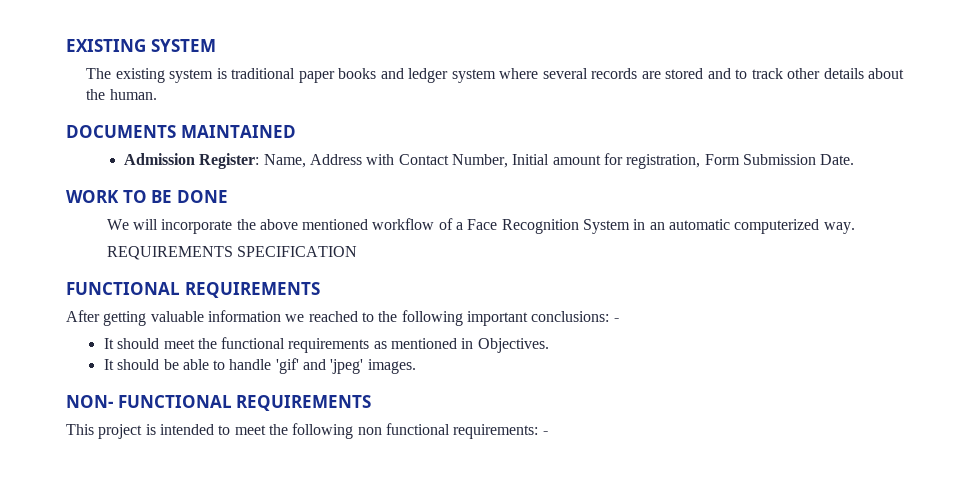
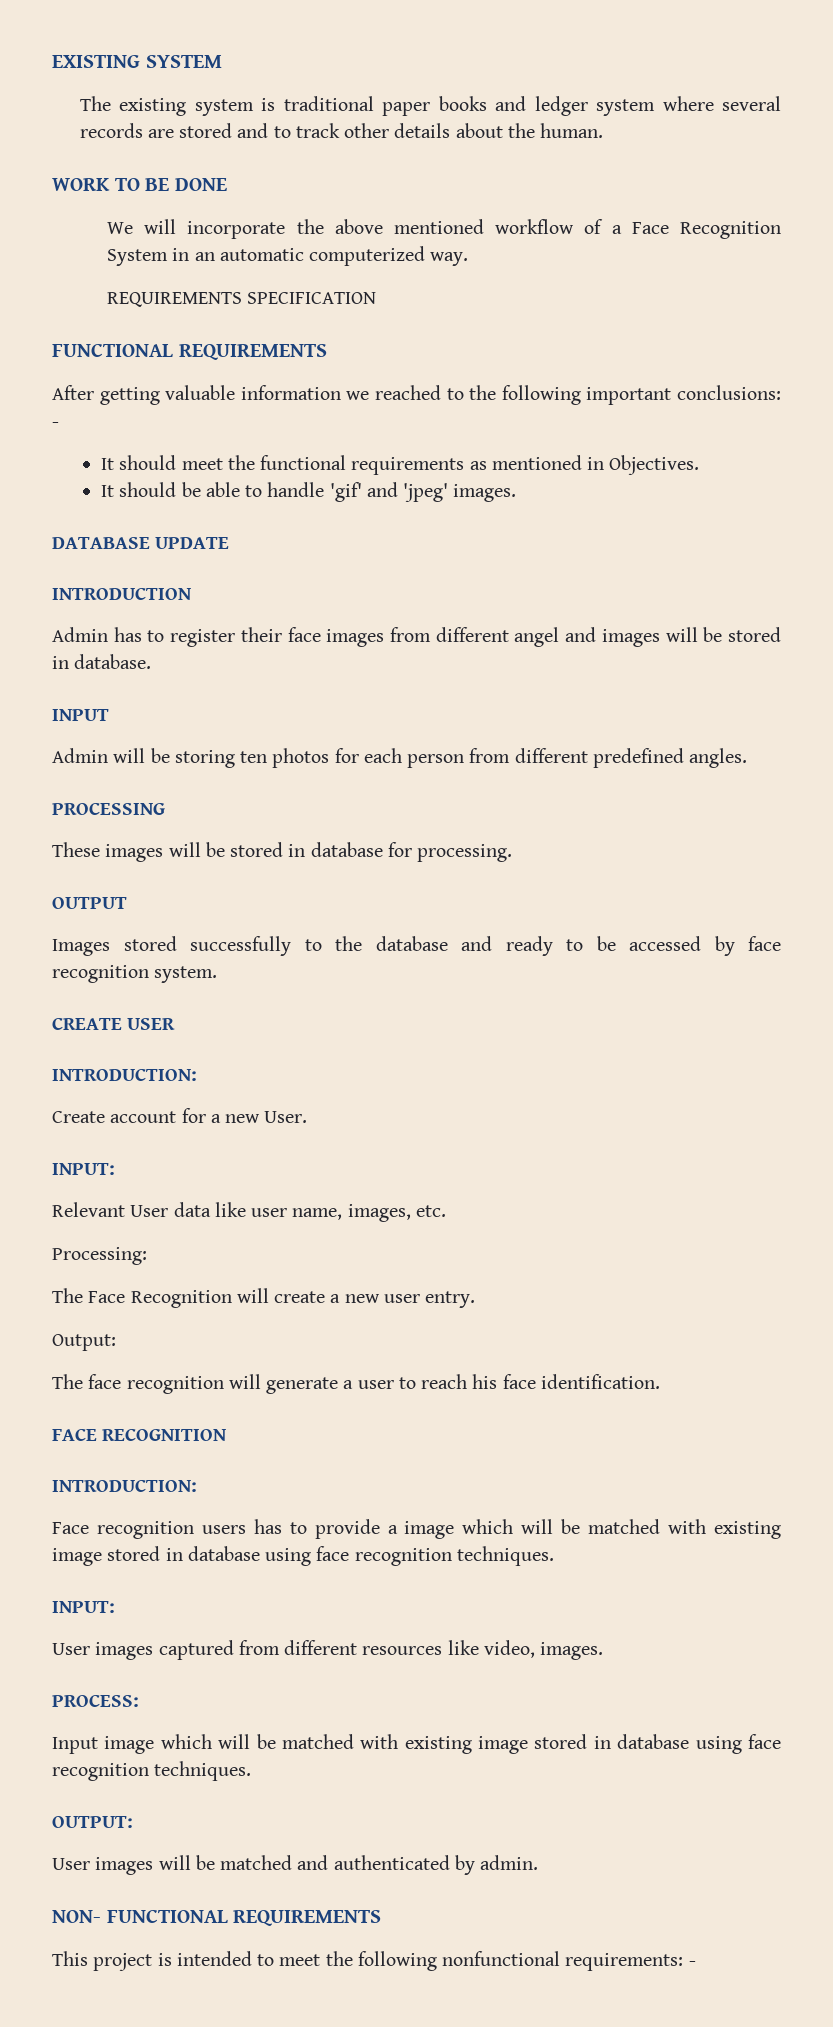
[66,125,296,138] [124,153,855,169] // DOCUMENTS MAINTAINED // Admission Register: Name, Address with Contact Number, Initial amount for registration, Form Submission Date. -> (604, 130) none
(416, 366) none -> [52,537,230,549] [52,587,191,600] [52,627,781,647] [52,654,152,669] [52,709,109,721] [52,748,748,768] [52,802,165,815] [52,842,513,862] [52,897,127,909] [52,936,781,956] [52,965,218,983] [52,1017,176,1030] [52,1068,197,1081] [52,1108,308,1123] [52,1163,115,1175] [52,1202,446,1222] [52,1247,147,1265] [52,1288,476,1308] [52,1334,116,1351] [52,1374,660,1394] [52,1428,227,1441] [52,1479,197,1492] [52,1519,781,1539] [52,1546,554,1566] [52,1601,115,1613] [52,1640,604,1660] [52,1694,139,1707] [52,1734,781,1754] [52,1761,252,1781] [52,1816,133,1828] [52,1855,539,1875] // DATABASE UPDATE // INTRODUCTION // Admin has to register their face images from different angel and images will be stored in database. // INPUT // Admin will be storing ten photos for each person from different predefined angles. // PROCESSING // These images will be stored in database for processing. // OUTPUT // Images stored successfully to the database and ready to be accessed by face recognition system. // CREATE USER // INTRODUCTION: // Create account for a new User. // INPUT: // Relevant User data like user name, images, etc. // Processing: // The Face Recognition will create a new user entry. // Output: // The face recognition will generate a user to reach his face identification. // FACE RECOGNITION // INTRODUCTION: // Face recognition users has to provide a image which will be matched with existing image stored in database using face recognition techniques. // INPUT: // User images captured from different resources like video, images. // PROCESS: // Input image which will be matched with existing image stored in database using face recognition techniques. // OUTPUT: // User images will be matched and authenticated by admin.
[357,423,450,435] non functional -> [442,1951,561,1966] nonfunctional

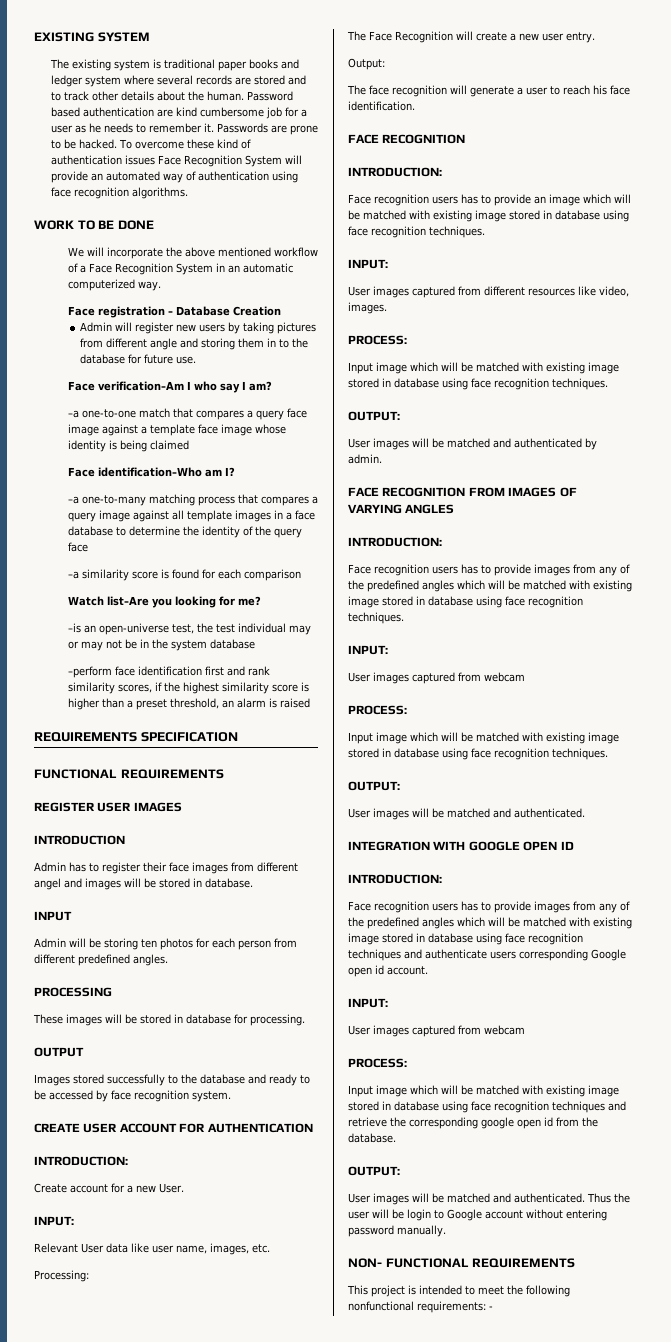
(604, 130) none -> [246,91,293,101] [50,107,307,119] [50,123,318,135] [50,139,251,149] [50,155,302,167] [50,171,298,183] [50,187,188,199] Password based authentication are kind cumbersome job for a user as he needs to remember it. Passwords are prone to be hacked. To overcome these kind of authentication issues Face Recognition System will provide an automated way of authentication using face recognition algorithms.
[107,292,377,307] [52,344,327,360] [52,385,782,405] [52,422,59,427] [100,455,700,475] [100,482,517,502] [52,537,230,549] REQUIREMENTS SPECIFICATION // FUNCTIONAL REQUIREMENTS // After getting valuable information we reached to the following important conclusions: - // It should meet the functional requirements as mentioned in Objectives. // It should be able to handle 'gif' and 'jpeg' images. // DATABASE UPDATE -> [67,306,281,318] [79,322,316,334] [79,338,308,350] [79,354,196,364] [67,381,272,393] [67,408,307,420] [67,424,286,436] [67,440,189,452] [67,467,235,477] [67,494,318,506] [67,510,315,522] [67,526,302,538] [67,542,88,552] [67,569,301,581] [67,596,261,608] [67,623,311,635] [67,639,255,651] [67,666,270,678] [67,682,309,694] [67,698,310,710] [34,732,238,742] [34,769,224,779] [34,802,182,812] Face registration – Database Creation // Admin will register new users by taking pictures from different angle and storing them in to the database for future use. // Face verification–Am I who say I am? // –a one-to-one match that compares a query face image against a template face image whose identity is being claimed // Face identification–Who am I? // –a one-to-many matching process that compares a query image against all template images in a face database to determine the identity of the query face // –a similarity score is found for each comparison // Watch list–Are you looking for me? // –is an open-universe test, the test individual may or may not be in the system database // –perform face identification first and rank similarity scores, if the highest similarity score is higher than a preset threshold, an alarm is raised // REQUIREMENTS SPECIFICATION // FUNCTIONAL REQUIREMENTS // REGISTER USER IMAGES
(176, 1024) none -> [119,1123,313,1133] ACCOUNT FOR AUTHENTICATION
[387,1525,398,1534] a -> [534,196,546,204] an
(539, 1862) none -> [348,487,577,497] [348,504,455,514] [348,537,442,547] [348,564,630,576] [348,580,632,592] [348,596,583,608] [348,612,404,624] [348,645,388,655] [348,672,525,684] [348,705,407,715] [348,732,619,744] [348,748,608,760] [348,781,400,791] [348,808,585,820] [348,841,574,851] [348,874,442,884] [348,901,630,913] [348,917,632,929] [348,933,583,945] [348,949,626,961] [348,965,428,977] [348,998,388,1008] [348,1025,525,1037] [348,1058,407,1068] [348,1085,619,1097] [348,1101,626,1113] [348,1117,598,1129] [348,1133,396,1143] [348,1166,400,1176] [348,1193,630,1205] [348,1209,607,1221] [348,1225,446,1237] // FACE RECOGNITION FROM IMAGES OF VARYING ANGLES // INTRODUCTION: // Face recognition users has to provide images from any of the predefined angles which will be matched with existing image stored in database using face recognition techniques. // INPUT: // User images captured from webcam // PROCESS: // Input image which will be matched with existing image stored in database using face recognition techniques. // OUTPUT: // User images will be matched and authenticated. // INTEGRATION WITH GOOGLE OPEN ID // INTRODUCTION: // Face recognition users has to provide images from any of the predefined angles which will be matched with existing image stored in database using face recognition techniques and authenticate users corresponding Google open id account. // INPUT: // User images captured from webcam // PROCESS: // Input image which will be matched with existing image stored in database using face recognition techniques and retrieve the corresponding google open id from the database. // OUTPUT: // User images will be matched and authenticated. Thus the user will be login to Google account without entering password manually.

